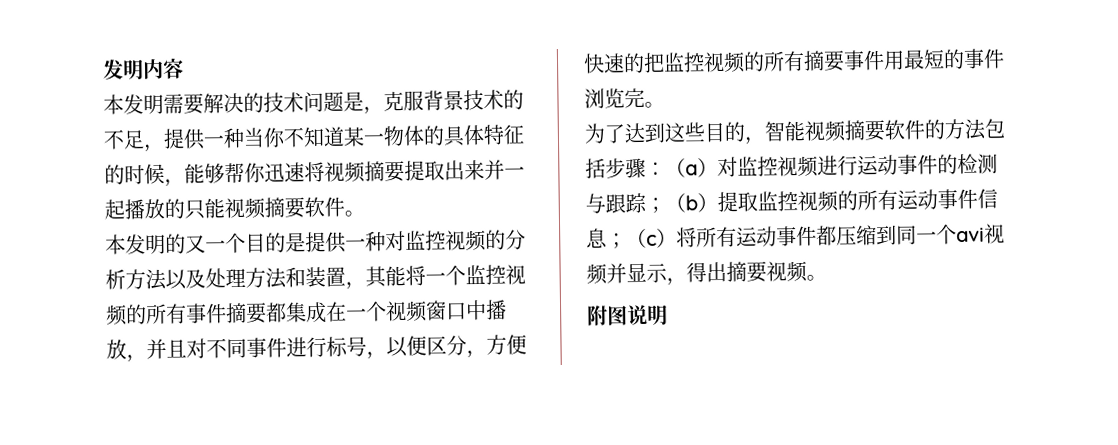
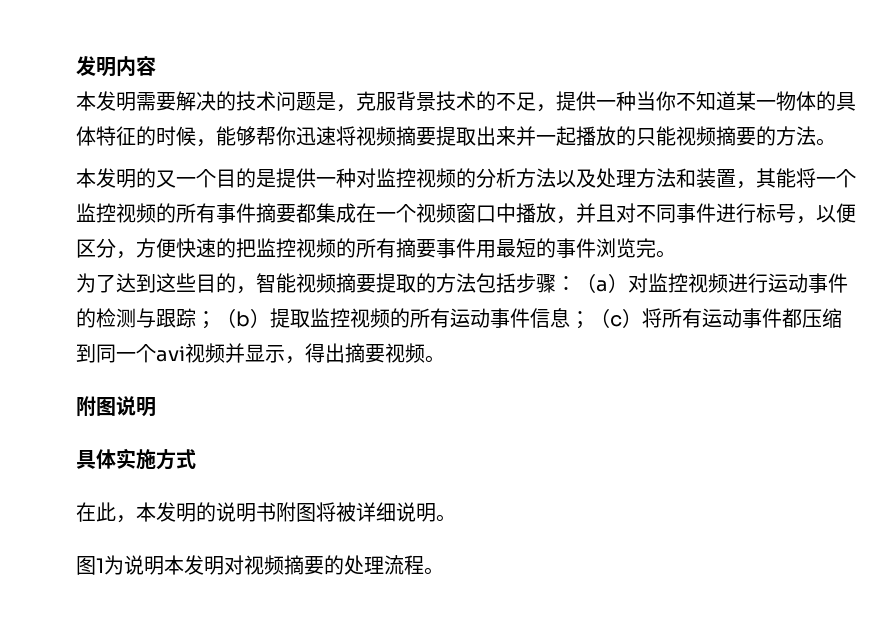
[304,196,345,218] 软件 -> [756,126,816,146] 的方法
[884,119,925,140] 软件 -> [376,273,416,293] 提取
(668, 314) none -> [76,448,196,470] [76,502,456,523] [76,555,444,575] // 具体实施方式 // 在此，本发明的说明书附图将被详细说明。 // 图1为说明本发明对视频摘要的处理流程。

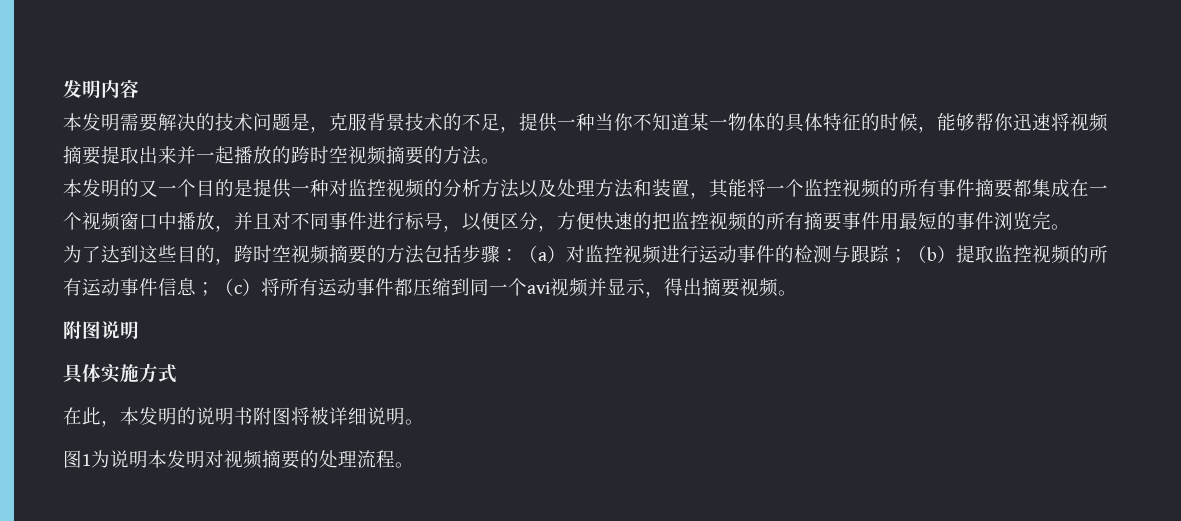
[636,126,676,146] 只能 -> [291,146,348,164] 跨时空
[256,273,416,293] 智能视频摘要提取 -> [234,245,367,264] 跨时空视频摘要

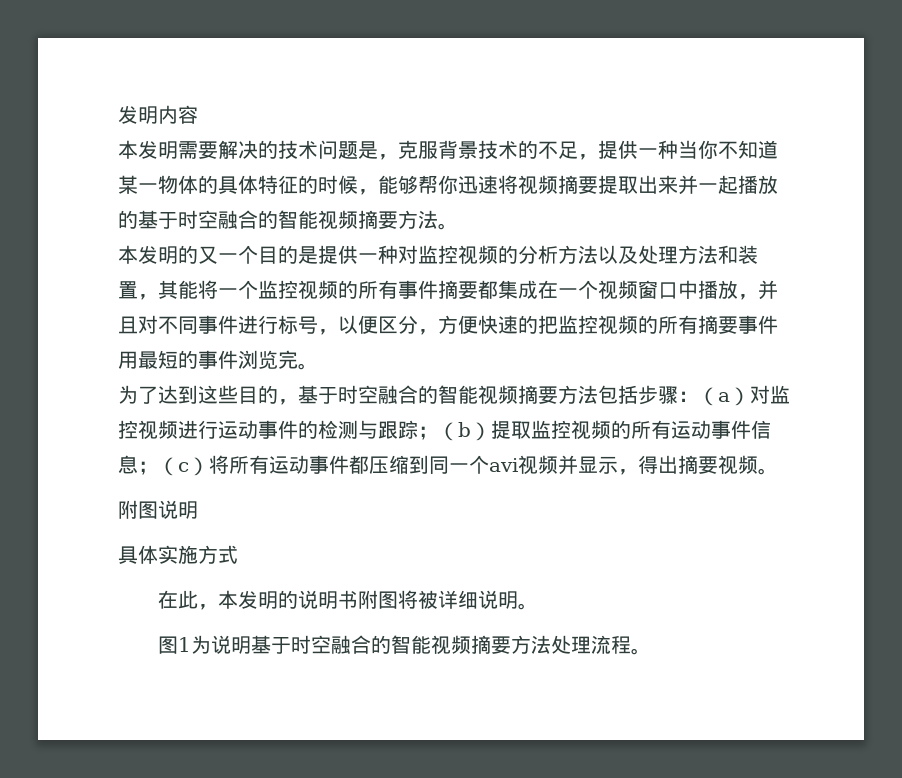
[291,146,443,165] 跨时空视频摘要的 -> [138,210,398,230] 基于时空融合的智能视频摘要
[234,245,386,264] 跨时空视频摘要的 -> [298,385,558,405] 基于时空融合的智能视频摘要
[148,450,319,469] 本发明对视频摘要的 -> [250,635,551,655] 基于时空融合的智能视频摘要方法

